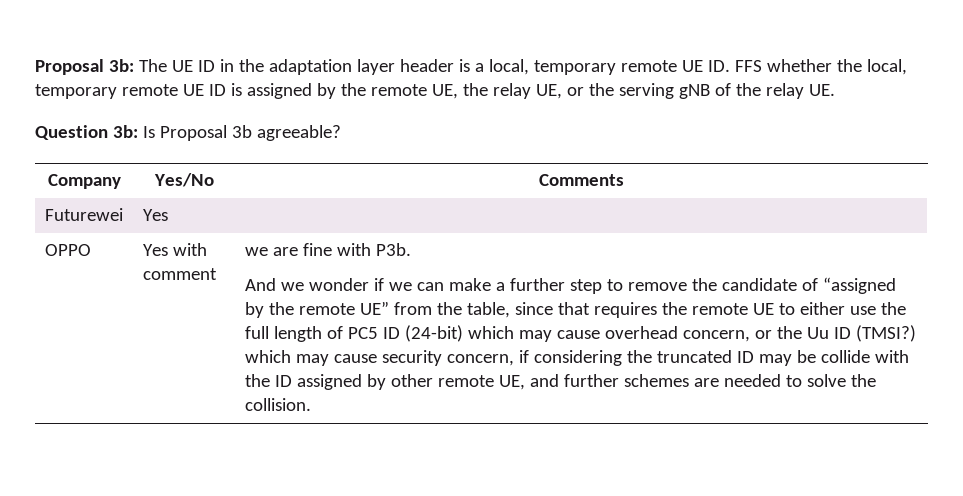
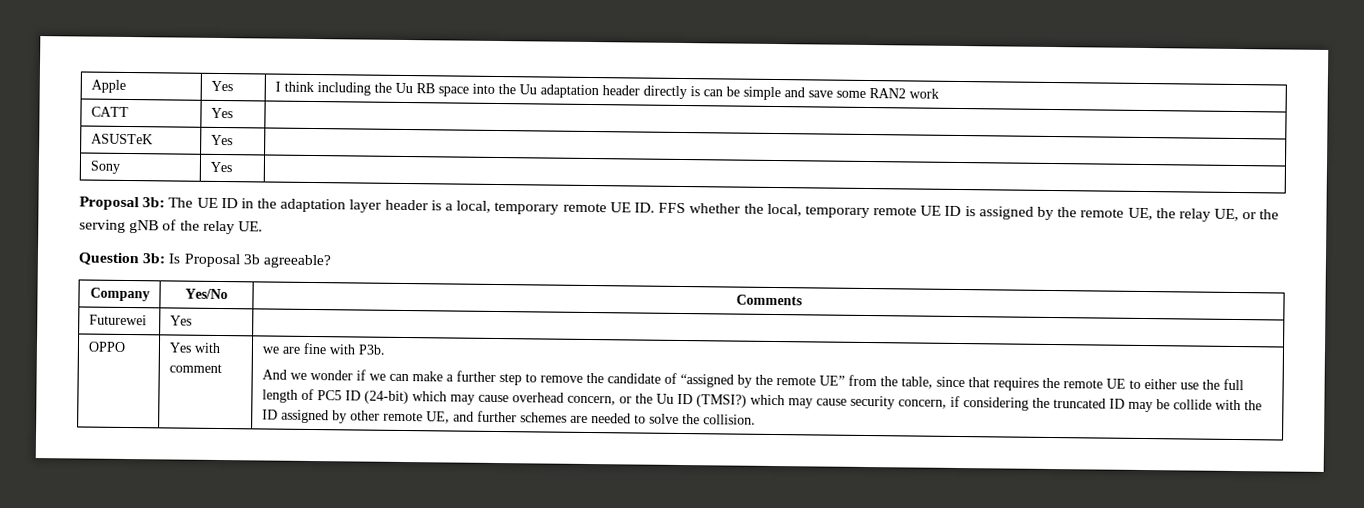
(35, 67) none -> [90,79,126,93] [210,80,233,92] [274,81,939,101] [90,106,129,118] [210,107,233,119] [90,133,153,145] [210,134,233,146] [89,160,120,174] [209,161,232,173] Apple | Yes | I think including the Uu RB space into the Uu adaptation header directly is can be simple and save some RAN2 work // CATT | Yes | // ASUSTeK | Yes | // Sony | Yes | //

